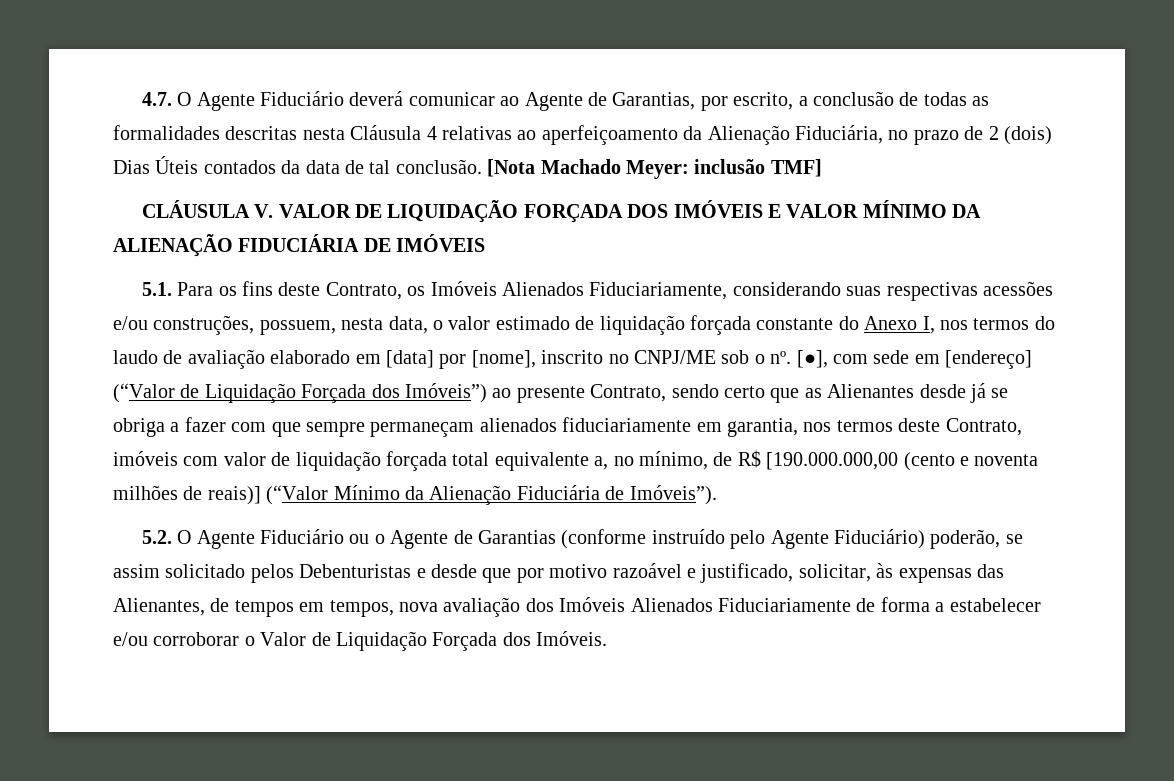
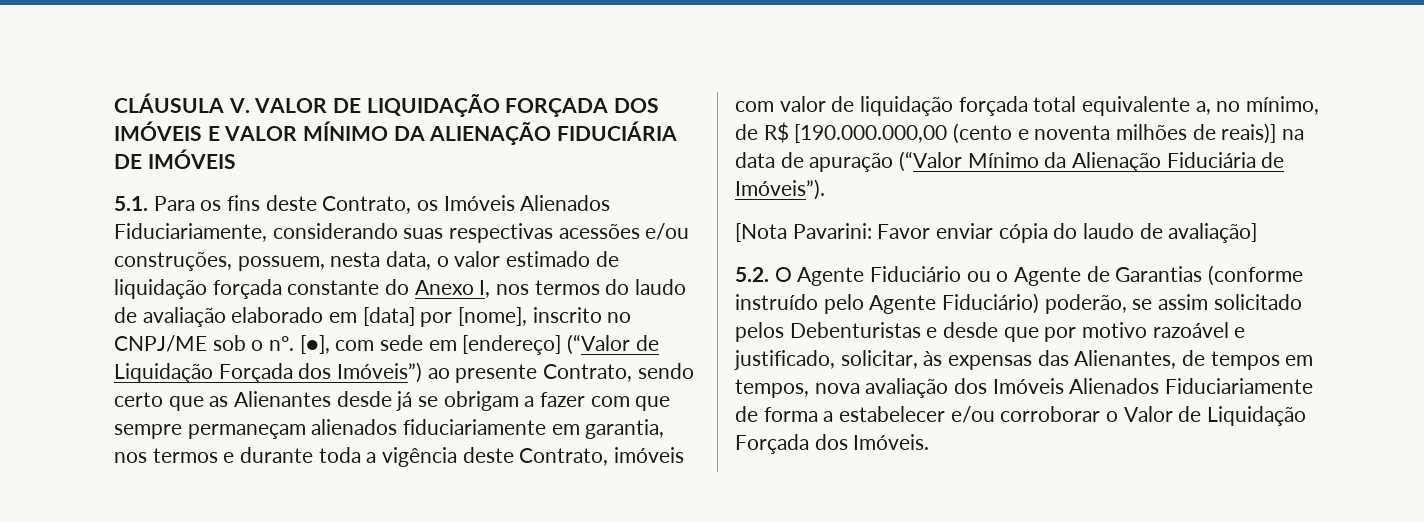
[141,91,990,111] [113,125,1052,145] [113,156,822,179] 4.7. O Agente Fiduciário deverá comunicar ao Agente de Garantias, por escrito, a conclusão de todas as formalidades descritas nesta Cláusula 4 relativas ao aperfeiçoamento da Alienação Fiduciária, no prazo de 2 (dois) Dias Úteis contados da data de tal conclusão. [Nota Machado Meyer: inclusão TMF] // -> (114, 103) none
[113,418,165,437] obriga -> [443,391,519,411] obrigam
(893, 426) none -> [223,447,458,467] e durante toda a vigência
(261, 495) none -> [1282,129,1305,140] [735,152,894,172] na data de apuração
(717, 495) none -> [735,223,1258,243] // [Nota Pavarini: Favor enviar cópia do laudo de avaliação]

